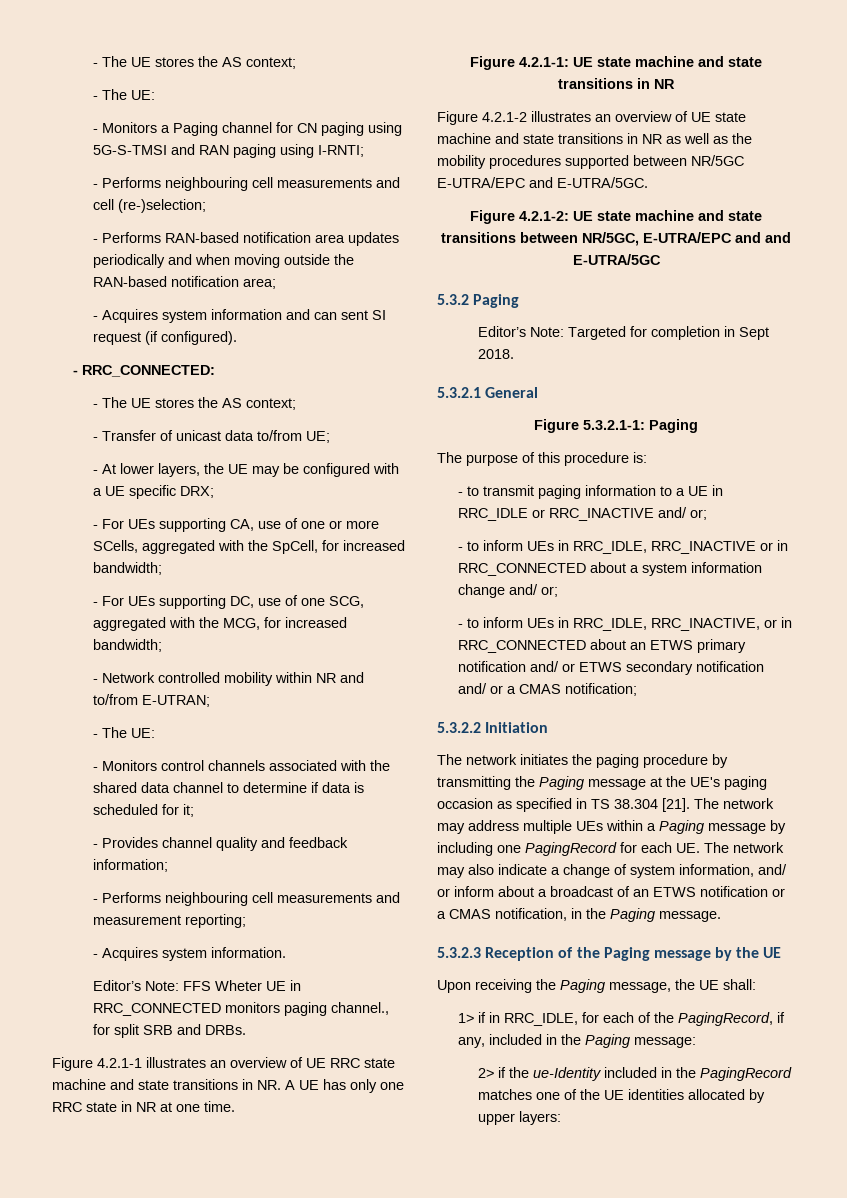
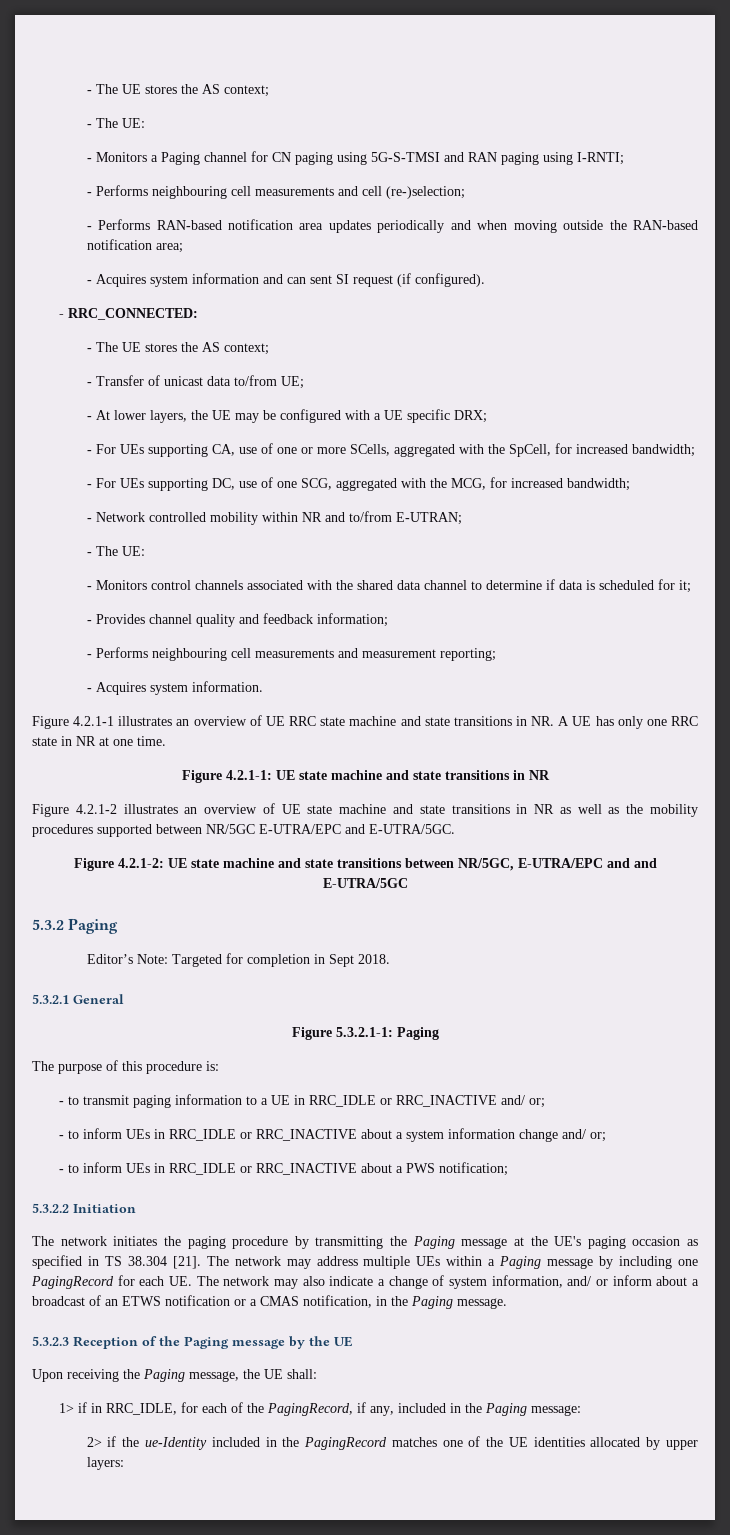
[93,980,302,991] [93,1002,390,1016] [93,1024,247,1038] // Editor’s Note: FFS Wheter UE in RRC_CONNECTED monitors paging channel., for split SRB and DRBs. -> (263, 686) none
[572,540,788,554] [457,563,586,576] RRC_IDLE, RRC_INACTIVE or in RRC_CONNECTED -> [169,1129,358,1141] RRC_IDLE or RRC_INACTIVE
[572,617,792,631] [457,639,746,653] [457,661,764,675] [457,683,561,694] RRC_IDLE, RRC_INACTIVE, or in RRC_CONNECTED about an ETWS primary notification and/ or ETWS secondary notification and/ or a CMAS -> [169,1163,436,1175] RRC_IDLE or RRC_INACTIVE about a PWS

